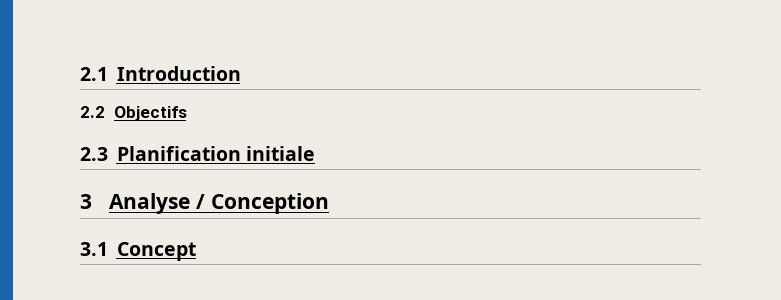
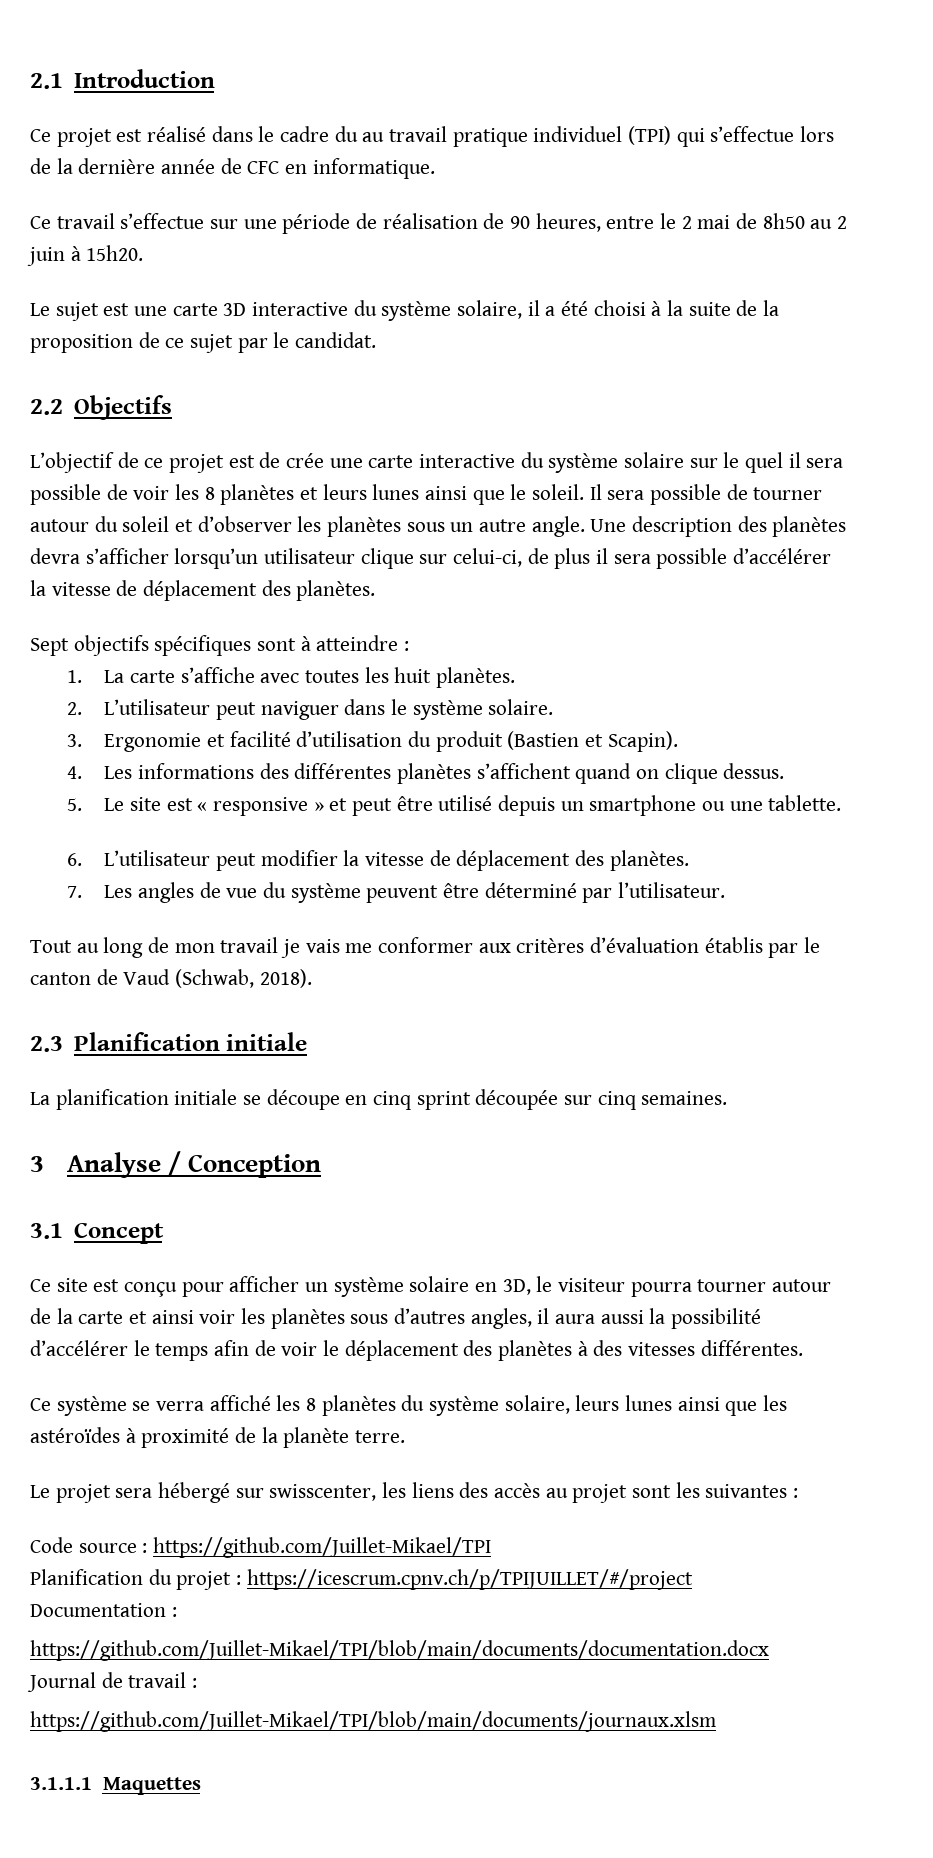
[80,106,187,121] [80,146,315,161] 2.2 Objectifs // 2.3 Planification initiale -> [30,126,835,147] [30,158,435,179] [30,213,848,234] [27,245,144,266] [30,300,780,321] [30,332,377,353] [30,395,172,420] [30,452,844,473] [30,484,823,505] [30,516,847,537] [30,548,832,569] [30,580,376,601] [30,635,410,656] [67,667,516,688] [67,699,554,720] [67,731,678,752] [67,763,785,784] [67,795,842,816] [67,850,689,871] [67,882,726,903] [30,937,821,958] [30,969,312,988] [30,1032,308,1052] [30,1089,728,1110] Ce projet est réalisé dans le cadre du au travail pratique individuel (TPI) qui s’effectue lors de la dernière année de CFC en informatique. // Ce travail s’effectue sur une période de réalisation de 90 heures, entre le 2 mai de 8h50 au 2 juin à 15h20. // Le sujet est une carte 3D interactive du système solaire, il a été choisi à la suite de la proposition de ce sujet par le candidat. // 2.2 Objectifs // L’objectif de ce projet est de crée une carte interactive du système solaire sur le quel il sera possible de voir les 8 planètes et leurs lunes ainsi que le soleil. Il sera possible de tourner autour du soleil et d’observer les planètes sous un autre angle. Une description des planètes devra s’afficher lorsqu’un utilisateur clique sur celui-ci, de plus il sera possible d’accélérer la vitesse de déplacement des planètes. // Sept objectifs spécifiques sont à atteindre : // 1. La carte s’affiche avec toutes les huit planètes. // 2. L’utilisateur peut naviguer dans le système solaire. // 3. Ergonomie et facilité d’utilisation du produit (Bastien et Scapin). // 4. Les informations des différentes planètes s’affichent quand on clique dessus. // 5. Le site est « responsive » et peut être utilisé depuis un smartphone ou une tablette. // 6. L’utilisateur peut modifier la vitesse de déplacement des planètes. // 7. Les angles de vue du système peuvent être déterminé par l’utilisateur. // Tout au long de mon travail je vais me conformer aux critères d’évaluation établis par le canton de Vaud (Schwab, 2018). // 2.3 Planification initiale // La planification initiale se découpe en cinq sprint découpée sur cinq semaines.
(196, 251) none -> [30,1276,832,1297] [30,1308,762,1329] [30,1340,803,1361] [30,1395,788,1416] [30,1427,406,1448] [30,1482,799,1503] [30,1537,492,1558] [30,1569,693,1590] [30,1603,177,1617] [30,1640,769,1661] [27,1672,198,1692] [30,1711,716,1732] [30,1777,201,1795] // Ce site est conçu pour afficher un système solaire en 3D, le visiteur pourra tourner autour de la carte et ainsi voir les planètes sous d’autres angles, il aura aussi la possibilité d’accélérer le temps afin de voir le déplacement des planètes à des vitesses différentes. // Ce système se verra affiché les 8 planètes du système solaire, leurs lunes ainsi que les astéroïdes à proximité de la planète terre. // Le projet sera hébergé sur swisscenter, les liens des accès au projet sont les suivantes : // Code source : https://github.com/Juillet-Mikael/TPI // Planification du projet : https://icescrum.cpnv.ch/p/TPIJUILLET/#/project // Documentation : // https://github.com/Juillet-Mikael/TPI/blob/main/documents/documentation.docx // Journal de travail : // https://github.com/Juillet-Mikael/TPI/blob/main/documents/journaux.xlsm // 3.1.1.1 Maquettes

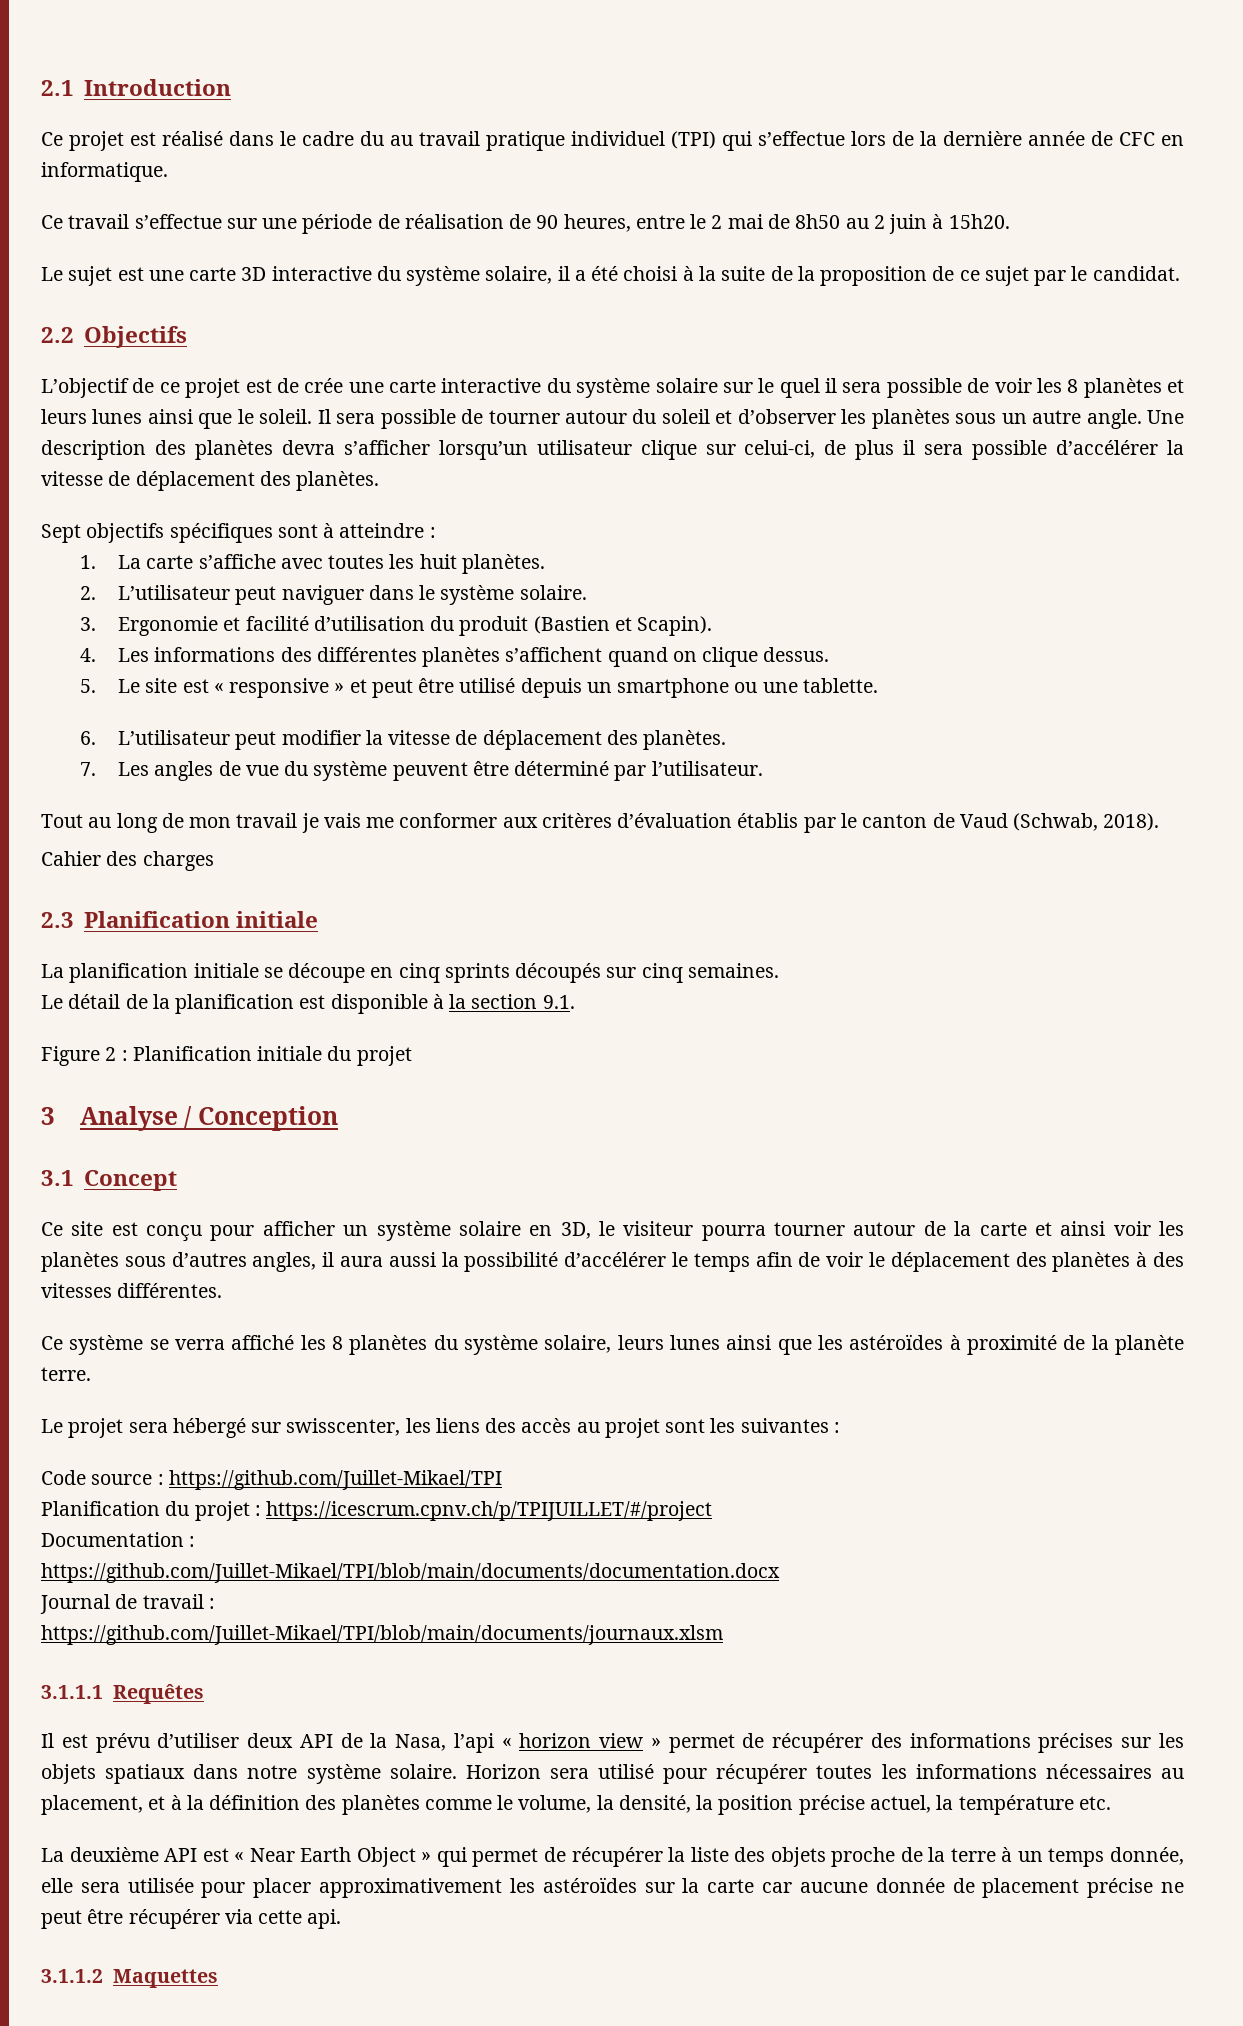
(312, 978) none -> [41,851,214,871] // Cahier des charges
[416,1089,559,1110] sprint découpée -> [444,963,602,983] sprints découpés
(728, 1098) none -> [41,994,575,1014] [41,1046,412,1066] // Le détail de la planification est disponible à la section 9.1. // Figure 2 : Planification initiale du projet
(92, 1783) none -> [112,1684,204,1704] [41,1733,1185,1753] [41,1764,1184,1784] [41,1795,1111,1815] [41,1847,1184,1867] [41,1877,1185,1898] [41,1909,342,1929] [41,1969,103,1983] Requêtes // Il est prévu d’utiliser deux API de la Nasa, l’api « horizon view » permet de récupérer des informations précises sur les objets spatiaux dans notre système solaire. Horizon sera utilisé pour récupérer toutes les informations nécessaires au placement, et à la définition des planètes comme le volume, la densité, la position précise actuel, la température etc. // La deuxième API est « Near Earth Object » qui permet de récupérer la liste des objets proche de la terre à un temps donnée, elle sera utilisée pour placer approximativement les astéroïdes sur la carte car aucune donnée de placement précise ne peut être récupérer via cette api. // 3.1.1.2

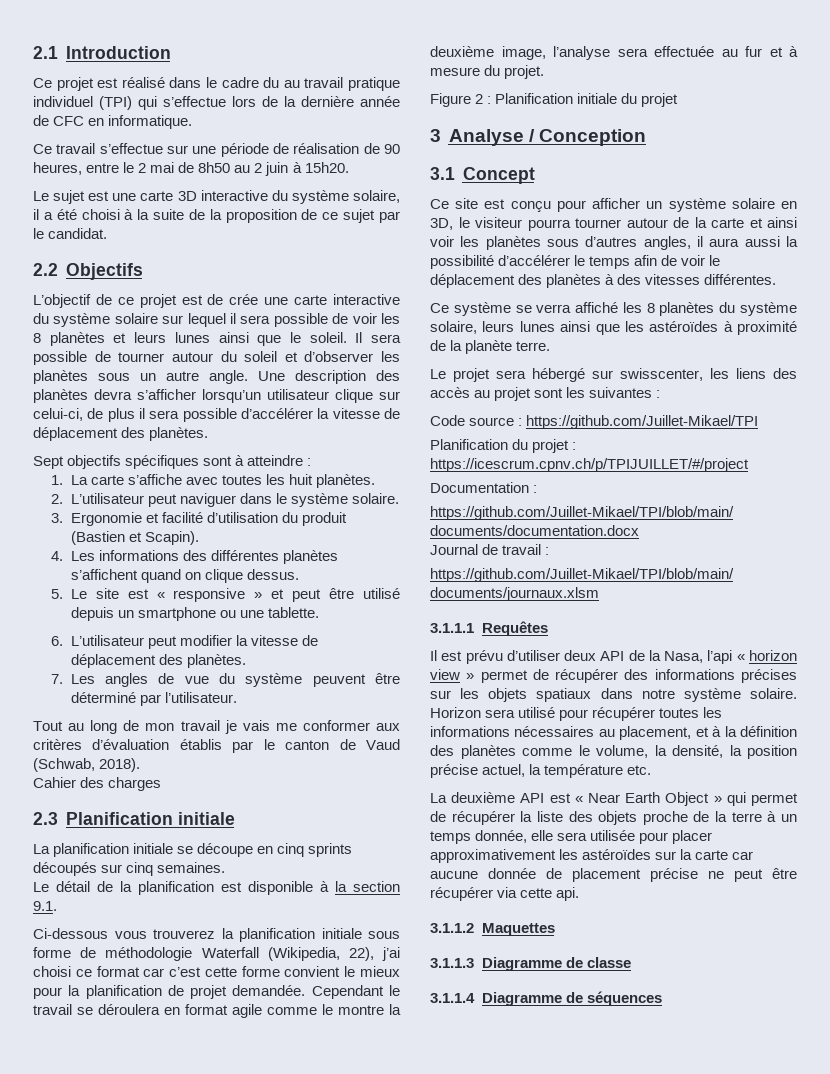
[758,378,820,398] le quel -> [187,313,226,327] lequel
(575, 1002) none -> [33,928,400,942] [33,947,400,961] [33,966,400,977] [33,985,400,999] [33,1004,401,1018] [430,46,798,60] [430,65,545,79] // Ci-dessous vous trouverez la planification initiale sous forme de méthodologie Waterfall (Wikipedia, 22), j’ai choisi ce format car c’est cette forme convient le mieux pour la planification de projet demandée. Cependant le travail se déroulera en format agile comme le montre la deuxième image, l’analyse sera effectuée au fur et à mesure du projet.
(218, 1978) none -> [430,957,631,971] [430,991,662,1006] // 3.1.1.3 Diagramme de classe // 3.1.1.4 Diagramme de séquences

